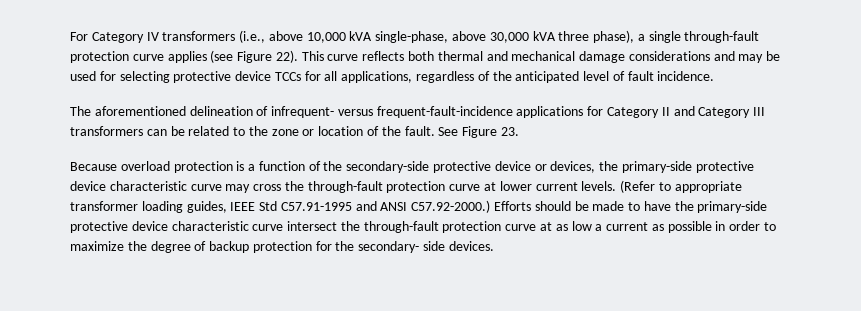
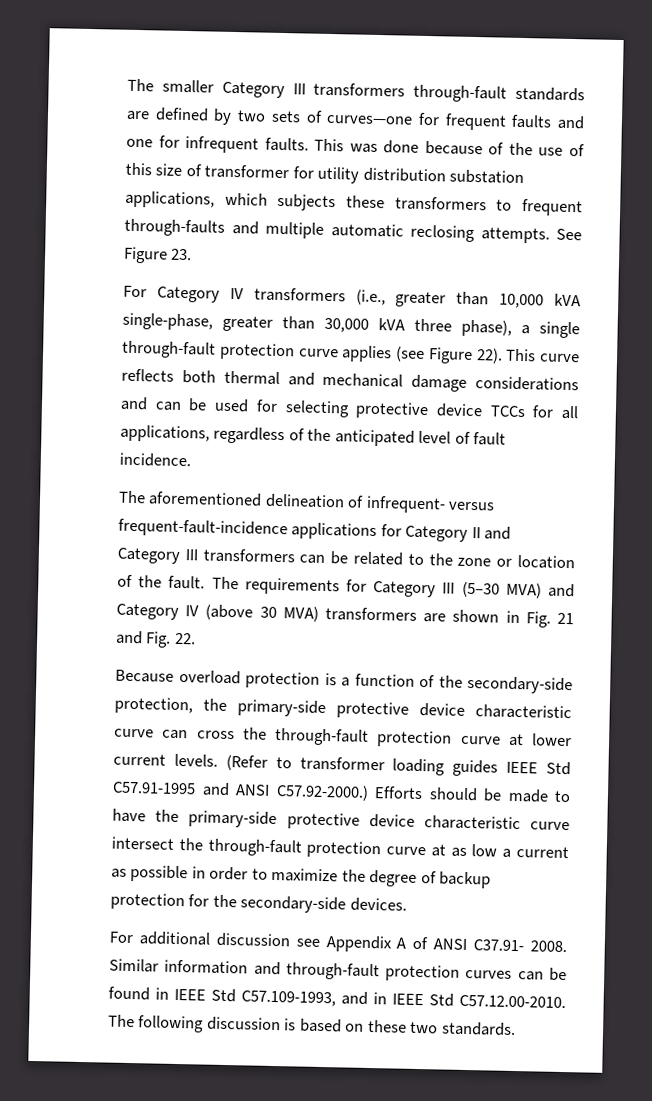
(70, 36) none -> [127,78,585,103] [126,107,585,131] [126,135,585,157] [125,162,525,185] [125,190,583,217] [124,218,582,244] [123,246,193,264] The smaller Category III transformers through-fault standards are defined by two sets of curves―one for frequent faults and one for infrequent faults. This was done because of the use of this size of transformer for utility distribution substation applications, which subjects these transformers to frequent through-faults and multiple automatic reclosing attempts. See Figure 23. //
[268,31,303,41] above -> [395,291,490,308] greater than
[452,31,487,41] above -> [222,315,315,332] greater than
[738,54,764,63] may -> [154,401,182,411] can
[438,126,519,138] See Figure 23. -> [211,576,575,599] [116,603,574,628] [116,630,196,648] The requirements for Category III (5–30 MVA) and Category IV (above 30 MVA) transformers are shown in Fig. 21 and Fig. 22.
[433,161,754,173] [70,181,251,193] protective device or devices, the primary-side protective device characteristic curve may -> [114,696,572,720] [114,728,189,740] protection, the primary-side protective device characteristic curve can
[674,181,742,193] appropriate -> (292, 762) none
[186,201,227,213] guides, -> [452,759,499,777] guides
[358,241,446,253] secondary- side -> [240,895,347,914] secondary-side
(494, 246) none -> [109,931,568,953] [109,958,567,982] [108,986,566,1009] [108,1014,516,1037] // For additional discussion see Appendix A of ANSI C37.91- 2008. Similar information and through-fault protection curves can be found in IEEE Std C57.109-1993, and in IEEE Std C57.12.00-2010. The following discussion is based on these two standards.

